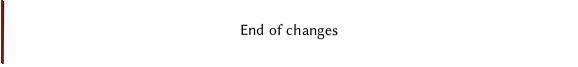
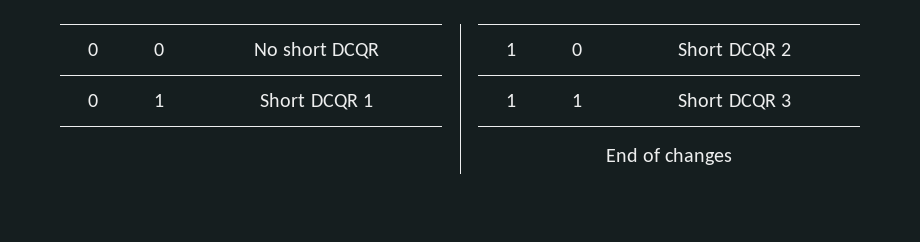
(239, 29) none -> [88,43,98,56] [153,43,164,56] [253,42,380,59] [88,94,98,107] [153,94,164,107] [260,93,373,110] [506,43,516,56] [571,43,582,56] [678,42,791,59] [506,94,516,107] [571,94,582,107] [678,93,791,110] 0 | 0 | No short DCQR // 0 | 1 | Short DCQR 1 // 1 | 0 | Short DCQR 2 // 1 | 1 | Short DCQR 3 //

